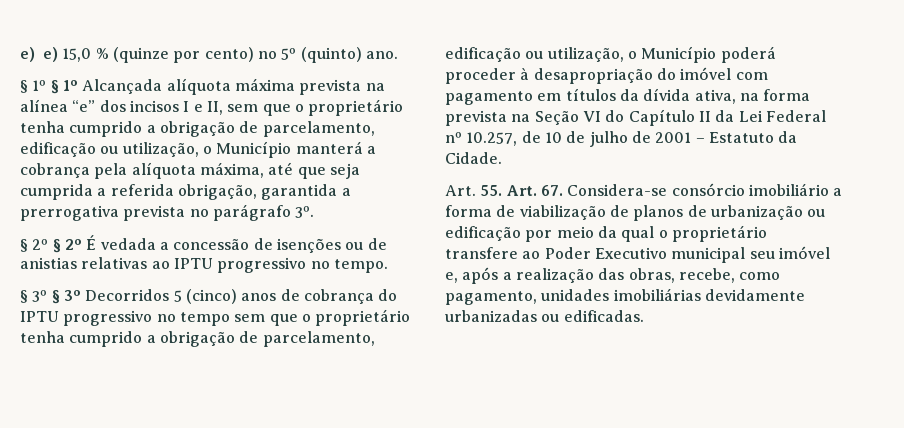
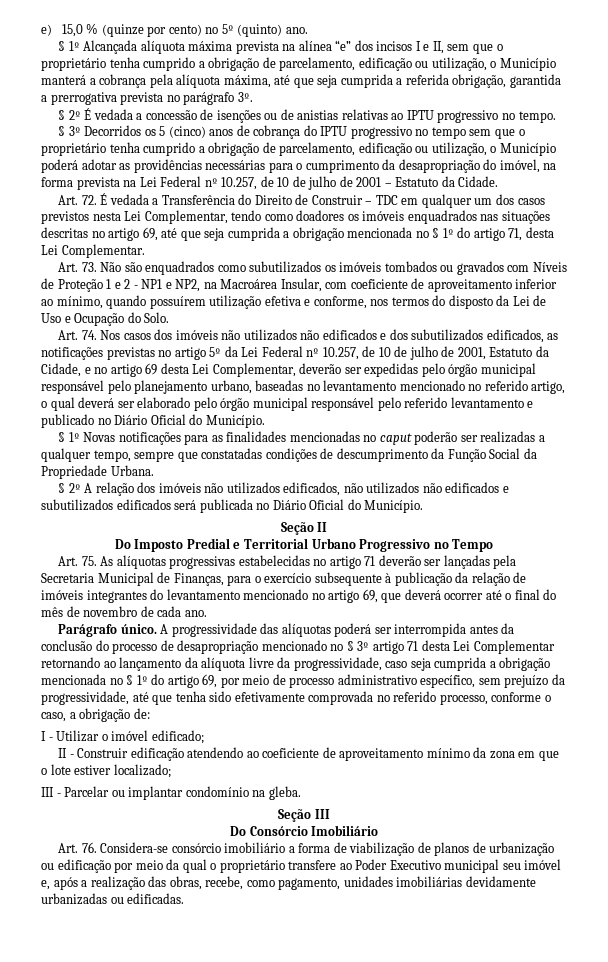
[20,47,58,62] e) e) -> [41,24,52,36] e)
[50,80,78,94] § 1º -> (80, 46) none
[52,239,82,253] § 2º -> (81, 115) none
[51,289,170,304] § 3º Decorridos -> [84,125,156,136] Decorridos os
[445,67,768,84] [445,88,811,105] [445,109,735,126] proceder à desapropriação do imóvel com pagamento em títulos da dívida ativa, na forma prevista na Seção VI do Capítulo II da -> [81,159,557,173] [41,177,137,190] adotar as providências necessárias para o cumprimento da desapropriação do imóvel, na forma prevista na
[480,185,563,196] 55. Art. 67. -> [81,193,545,208] [41,210,550,224] [41,227,554,241] [41,244,145,258] [58,261,567,275] [41,278,558,292] [41,295,547,309] [41,312,170,326] [58,329,559,343] [41,346,549,360] [41,363,536,377] [41,380,566,394] [41,397,534,411] [41,414,265,428] [58,431,545,445] [41,448,537,462] [41,465,154,479] [58,482,509,496] [41,499,424,513] [280,522,328,535] [114,538,494,552] [58,555,517,569] [41,572,527,586] [41,589,557,603] [41,606,207,617] [58,623,515,637] [41,640,555,654] [41,657,551,671] [41,674,565,688] [41,691,551,705] [41,708,150,722] [41,730,204,744] [58,747,559,761] [41,764,171,778] [41,786,301,800] [278,809,330,822] [229,825,379,836] [58,842,97,853] 72. É vedada a Transferência do Direito de Construir – TDC em qualquer um dos casos previstos nesta Lei Complementar, tendo como doadores os imóveis enquadrados nas situações descritas no artigo 69, até que seja cumprida a obrigação mencionada no § 1º do artigo 71, desta Lei Complementar. // Art. 73. Não são enquadrados como subutilizados os imóveis tombados ou gravados com Níveis de Proteção 1 e 2 - NP1 e NP2, na Macroárea Insular, com coeficiente de aproveitamento inferior ao mínimo, quando possuírem utilização efetiva e conforme, nos termos do disposto da Lei de Uso e Ocupação do Solo. // Art. 74. Nos casos dos imóveis não utilizados não edificados e dos subutilizados edificados, as notificações previstas no artigo 5º da Lei Federal nº 10.257, de 10 de julho de 2001, Estatuto da Cidade, e no artigo 69 desta Lei Complementar, deverão ser expedidas pelo órgão municipal responsável pelo planejamento urbano, baseadas no levantamento mencionado no referido artigo, o qual deverá ser elaborado pelo órgão municipal responsável pelo referido levantamento e publicado no Diário Oficial do Município. // § 1º Novas notificações para as finalidades mencionadas no caput poderão ser realizadas a qualquer tempo, sempre que constatadas condições de descumprimento da Função Social da Propriedade Urbana. // § 2º A relação dos imóveis não utilizados edificados, não utilizados não edificados e subutilizados edificados será publicada no Diário Oficial do Município. // Seção II // Do Imposto Predial e Territorial Urbano Progressivo no Tempo // Art. 75. As alíquotas progressivas estabelecidas no artigo 71 deverão ser lançadas pela Secretaria Municipal de Finanças, para o exercício subsequente à publicação da relação de imóveis integrantes do levantamento mencionado no artigo 69, que deverá ocorrer até o final do mês de novembro de cada ano. // Parágrafo único. A progressividade das alíquotas poderá ser interrompida antes da conclusão do processo de desapropriação mencionado no § 3º artigo 71 desta Lei Complementar retornando ao lançamento da alíquota livre da progressividade, caso seja cumprida a obrigação mencionada no § 1º do artigo 69, por meio de processo administrativo específico, sem prejuízo da progressividade, até que tenha sido efetivamente comprovada no referido processo, conforme o caso, a obrigação de: // I - Utilizar o imóvel edificado; // II - Construir edificação atendendo ao coeficiente de aproveitamento mínimo da zona em que o lote estiver localizado; // III - Parcelar ou implantar condomínio na gleba. // Seção III // Do Consórcio Imobiliário // Art. 76.

